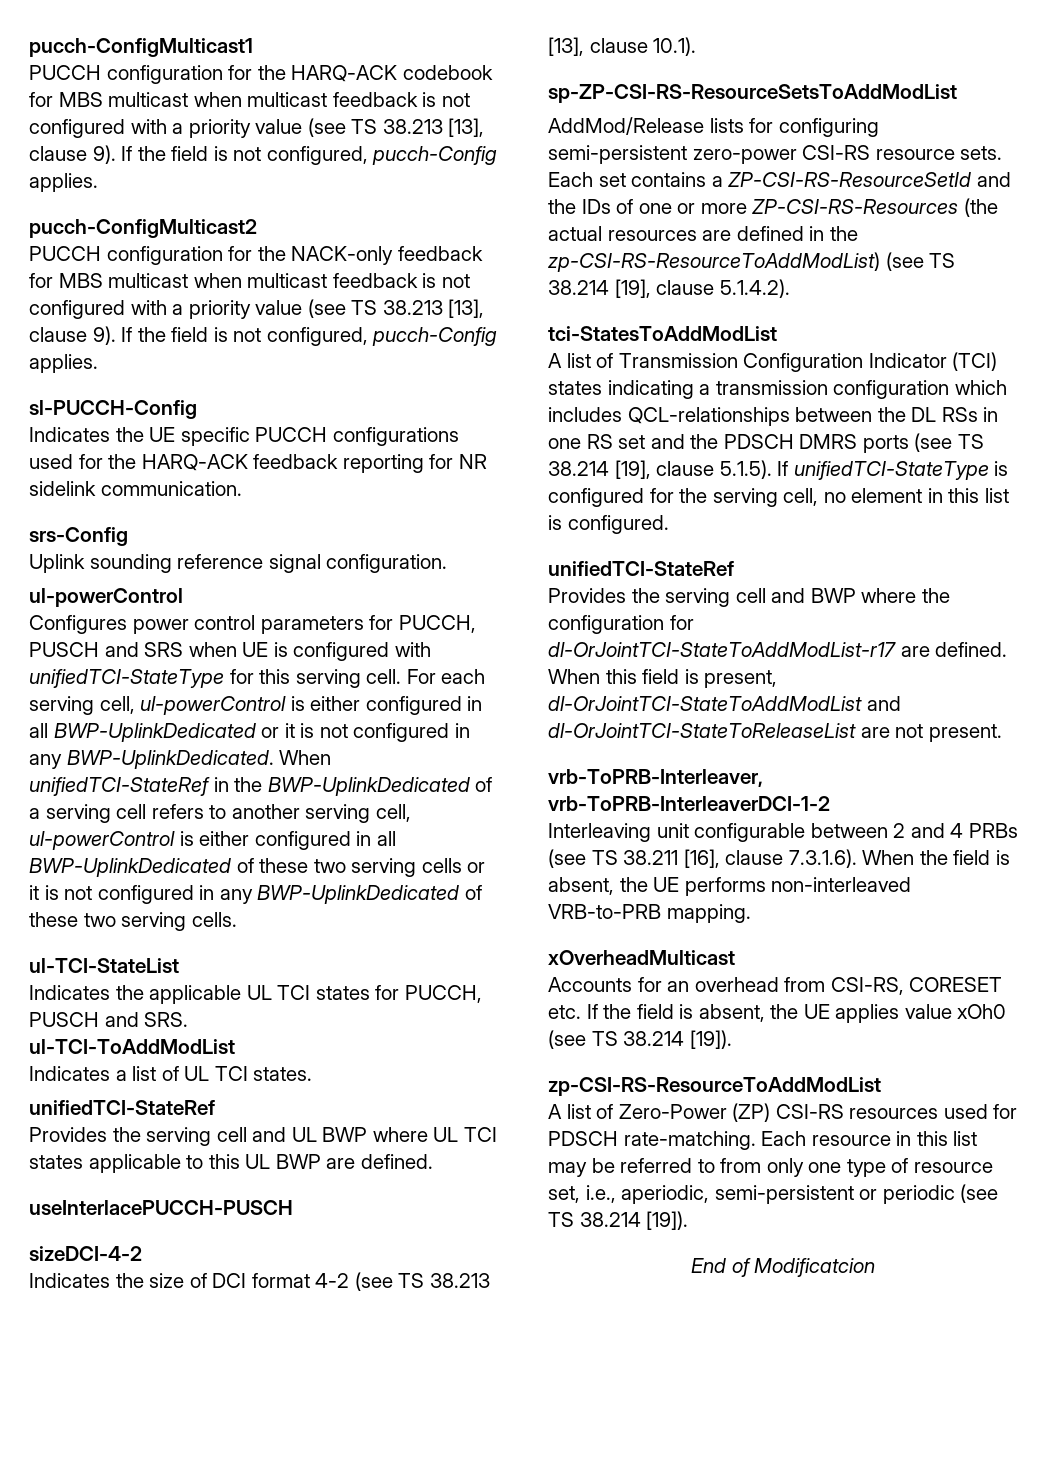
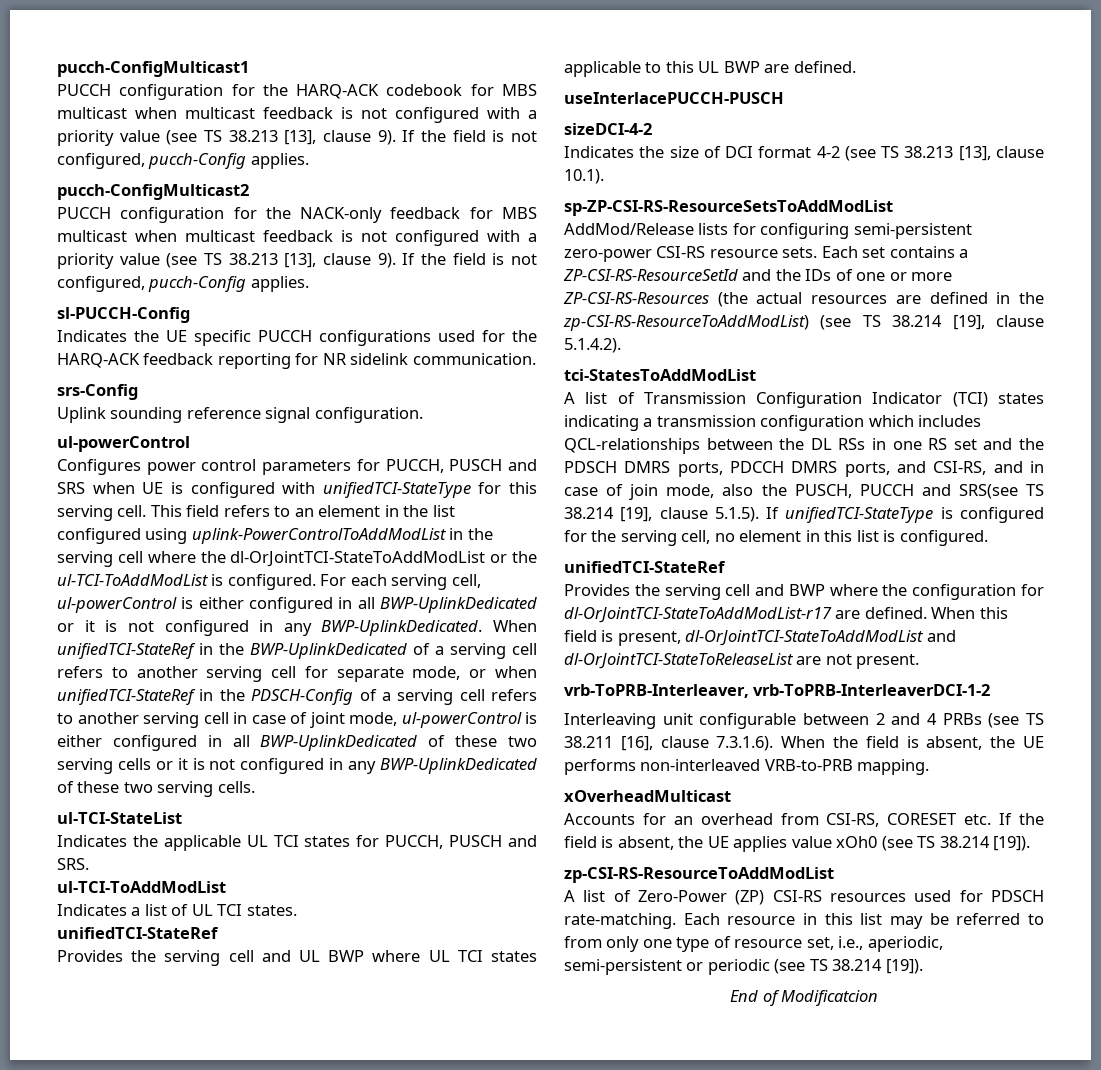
(402, 676) none -> [150,505,455,517] [57,528,493,544] [57,551,537,567] [57,574,316,590] This field refers to an element in the list configured using uplink-PowerControlToAddModList in the serving cell where the dl-OrJointTCI-StateToAddModList or the ul-TCI-ToAddModList is configured.
[375,804,411,822] cell, -> [271,666,537,682] [57,689,537,705] [57,712,397,728] cell for separate mode, or when unifiedTCI-StateRef in the PDSCH-Config of a serving cell refers to another serving cell in case of joint mode,
[862,433,953,453] ports (see -> [677,461,1044,477] [564,484,1018,500] ports, PDCCH DMRS ports, and CSI-RS, and in case of join mode, also the PUSCH, PUCCH and SRS(see

